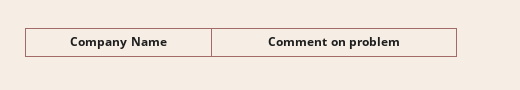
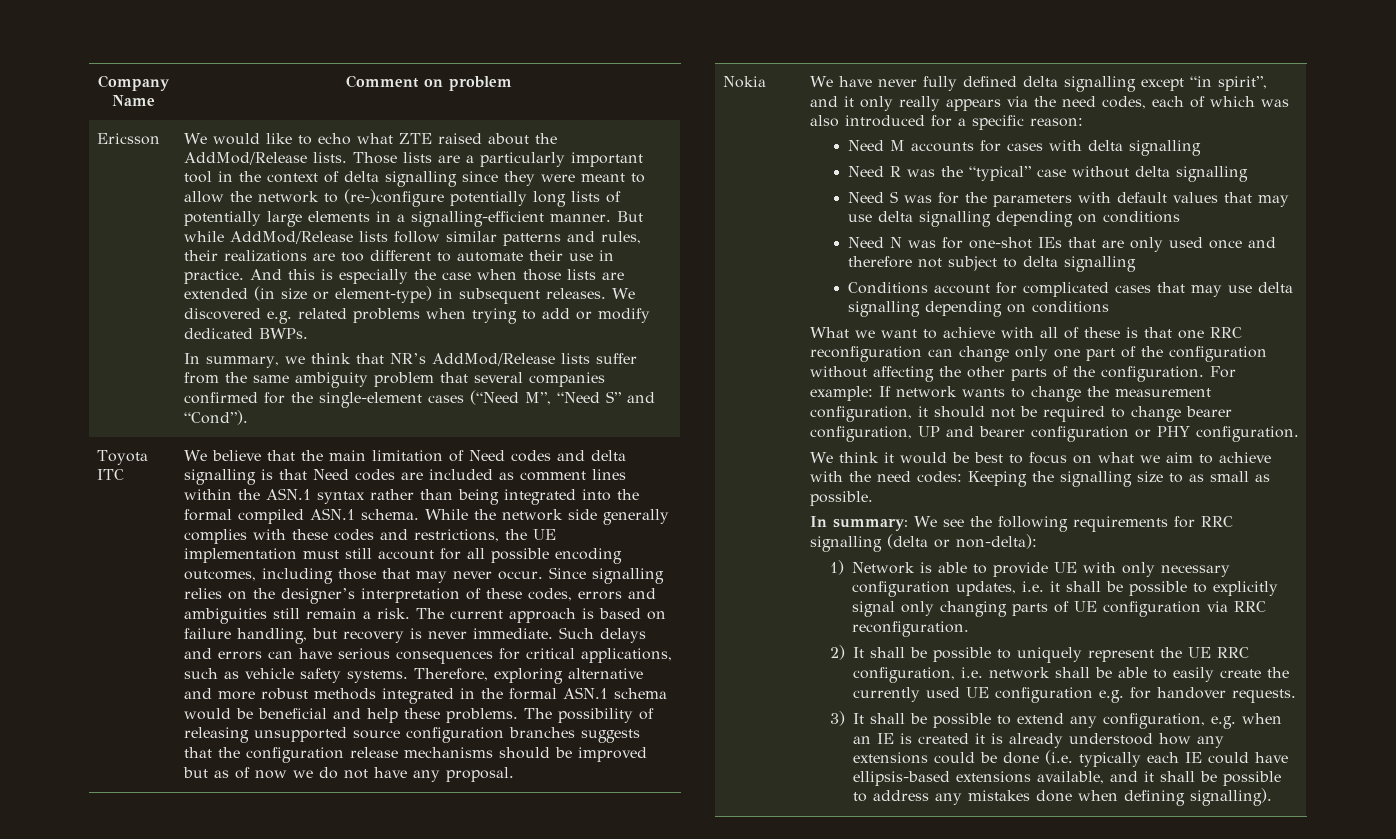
(400, 43) none -> [96,133,160,145] [183,133,557,145] [183,152,643,167] [183,171,645,187] [183,189,621,207] [183,211,643,227] [183,231,641,246] [183,250,614,262] [183,269,624,284] [183,286,635,304] [183,308,650,324] [183,328,308,339] [183,353,637,368] [183,372,605,388] [183,390,655,408] [183,410,248,425] [96,450,148,465] [96,469,124,480] [183,450,626,462] [183,469,626,485] [183,488,639,505] [183,508,669,525] [183,529,556,544] [183,548,622,564] [183,567,664,584] [183,588,656,604] [183,608,666,624] [183,627,646,644] [183,648,672,664] [183,668,643,684] [183,687,667,704] [183,708,654,723] [183,727,640,743] [183,747,647,763] [182,767,514,782] [722,76,766,88] [809,76,1267,92] [809,96,1289,111] [809,115,1083,130] [848,140,1202,156] [848,166,1249,182] [848,191,1290,207] [848,211,1181,227] [848,237,1277,252] [848,256,1137,272] [848,282,1294,297] [848,301,1110,317] [809,327,1242,339] [809,346,1267,362] [809,366,1236,382] [809,386,1211,402] [809,406,1232,422] [809,426,1299,442] [809,452,1271,464] [809,471,1270,487] [809,491,873,506] [809,516,1233,532] [809,534,1037,552] [830,560,1231,577] [852,581,1279,597] [852,601,1267,617] [852,621,970,637] [830,645,1250,663] [853,667,1290,683] [853,687,1297,703] [830,711,1283,729] [853,733,1225,748] [853,750,1289,767] [853,771,1282,786] [853,788,1273,806] // Ericsson | We would like to echo what ZTE raised about the AddMod/Release lists. Those lists are a particularly important tool in the context of delta signalling since they were meant to allow the network to (re-)configure potentially long lists of potentially large elements in a signalling-efficient manner. But while AddMod/Release lists follow similar patterns and rules, their realizations are too different to automate their use in practice. And this is especially the case when those lists are extended (in size or element-type) in subsequent releases. We discovered e.g. related problems when trying to add or modify dedicated BWPs. // In summary, we think that NR’s AddMod/Release lists suffer from the same ambiguity problem that several companies confirmed for the single-element cases (“Need M”, “Need S” and “Cond”). // Toyota ITC | We believe that the main limitation of Need codes and delta signalling is that Need codes are included as comment lines within the ASN.1 syntax rather than being integrated into the formal compiled ASN.1 schema. While the network side generally complies with these codes and restrictions, the UE implementation must still account for all possible encoding outcomes, including those that may never occur. Since signalling relies on the designer’s interpretation of these codes, errors and ambiguities still remain a risk. The current approach is based on failure handling, but recovery is never immediate. Such delays and errors can have serious consequences for critical applications, such as vehicle safety systems. Therefore, exploring alternative and more robust methods integrated in the formal ASN.1 schema would be beneficial and help these problems. The possibility of releasing unsupported source configuration branches suggests that the configuration release mechanisms should be improved but as of now we do not have any proposal. // Nokia | We have never fully defined delta signalling except “in spirit”, and it only really appears via the need codes, each of which was also introduced for a specific reason: // Need M accounts for cases with delta signalling // Need R was the “typical” case without delta signalling // Need S was for the parameters with default values that may use delta signalling depending on conditions // Need N was for one-shot IEs that are only used once and therefore not subject to delta signalling // Conditions account for complicated cases that may use delta signalling depending on conditions // What we want to achieve with all of these is that one RRC reconfiguration can change only one part of the configuration without affecting the other parts of the configuration. For example: If network wants to change the measurement configuration, it should not be required to change bearer configuration, UP and bearer configuration or PHY configuration. // We think it would be best to focus on what we aim to achieve with the need codes: Keeping the signalling size to as small as possible. // In summary: We see the following requirements for RRC signalling (delta or non-delta): // 1) Network is able to provide UE with only necessary configuration updates, i.e. it shall be possible to explicitly signal only changing parts of UE configuration via RRC reconfiguration. // 2) It shall be possible to uniquely represent the UE RRC configuration, i.e. network shall be able to easily create the currently used UE configuration e.g. for handover requests. // 3) It shall be possible to extend any configuration, e.g. when an IE is created it is already understood how any extensions could be done (i.e. typically each IE could have ellipsis-based extensions available, and it shall be possible to address any mistakes done when defining signalling).

